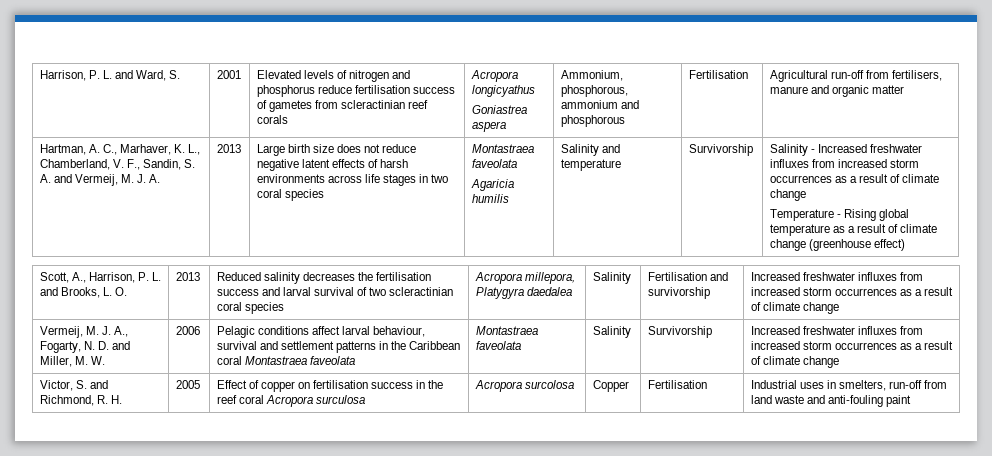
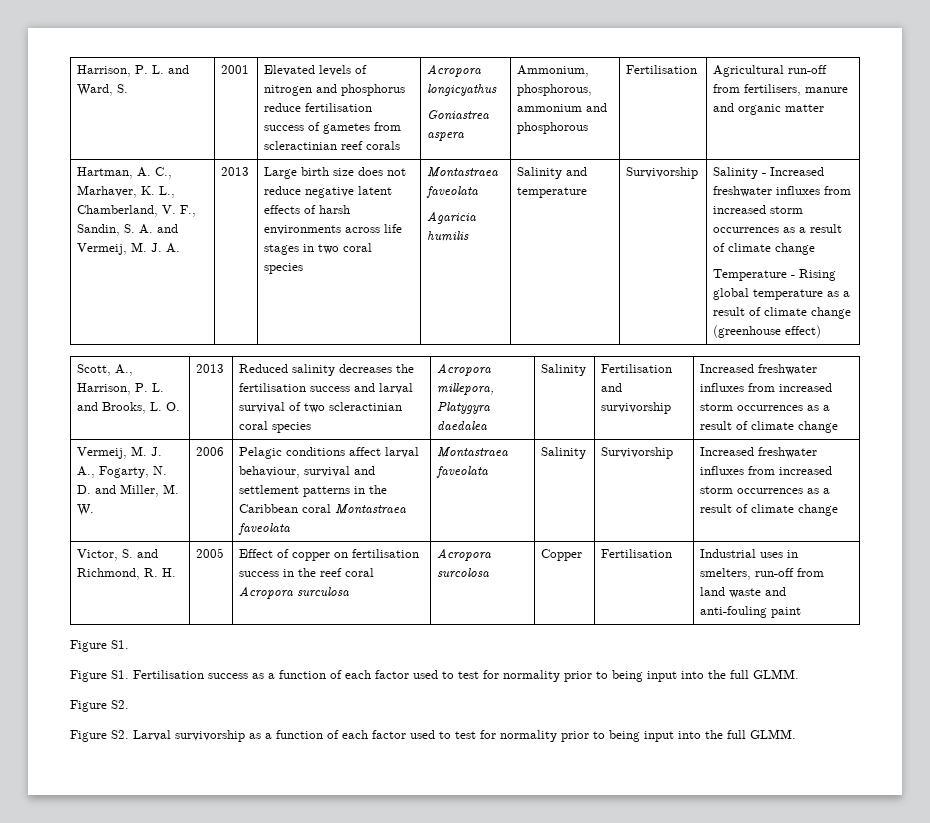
(912, 401) none -> [70,640,129,652] [70,669,799,682] [70,700,129,712] [70,729,796,742] // Figure S1. // Figure S1. Fertilisation success as a function of each factor used to test for normality prior to being input into the full GLMM. // Figure S2. // Figure S2. Larval survivorship as a function of each factor used to test for normality prior to being input into the full GLMM.

